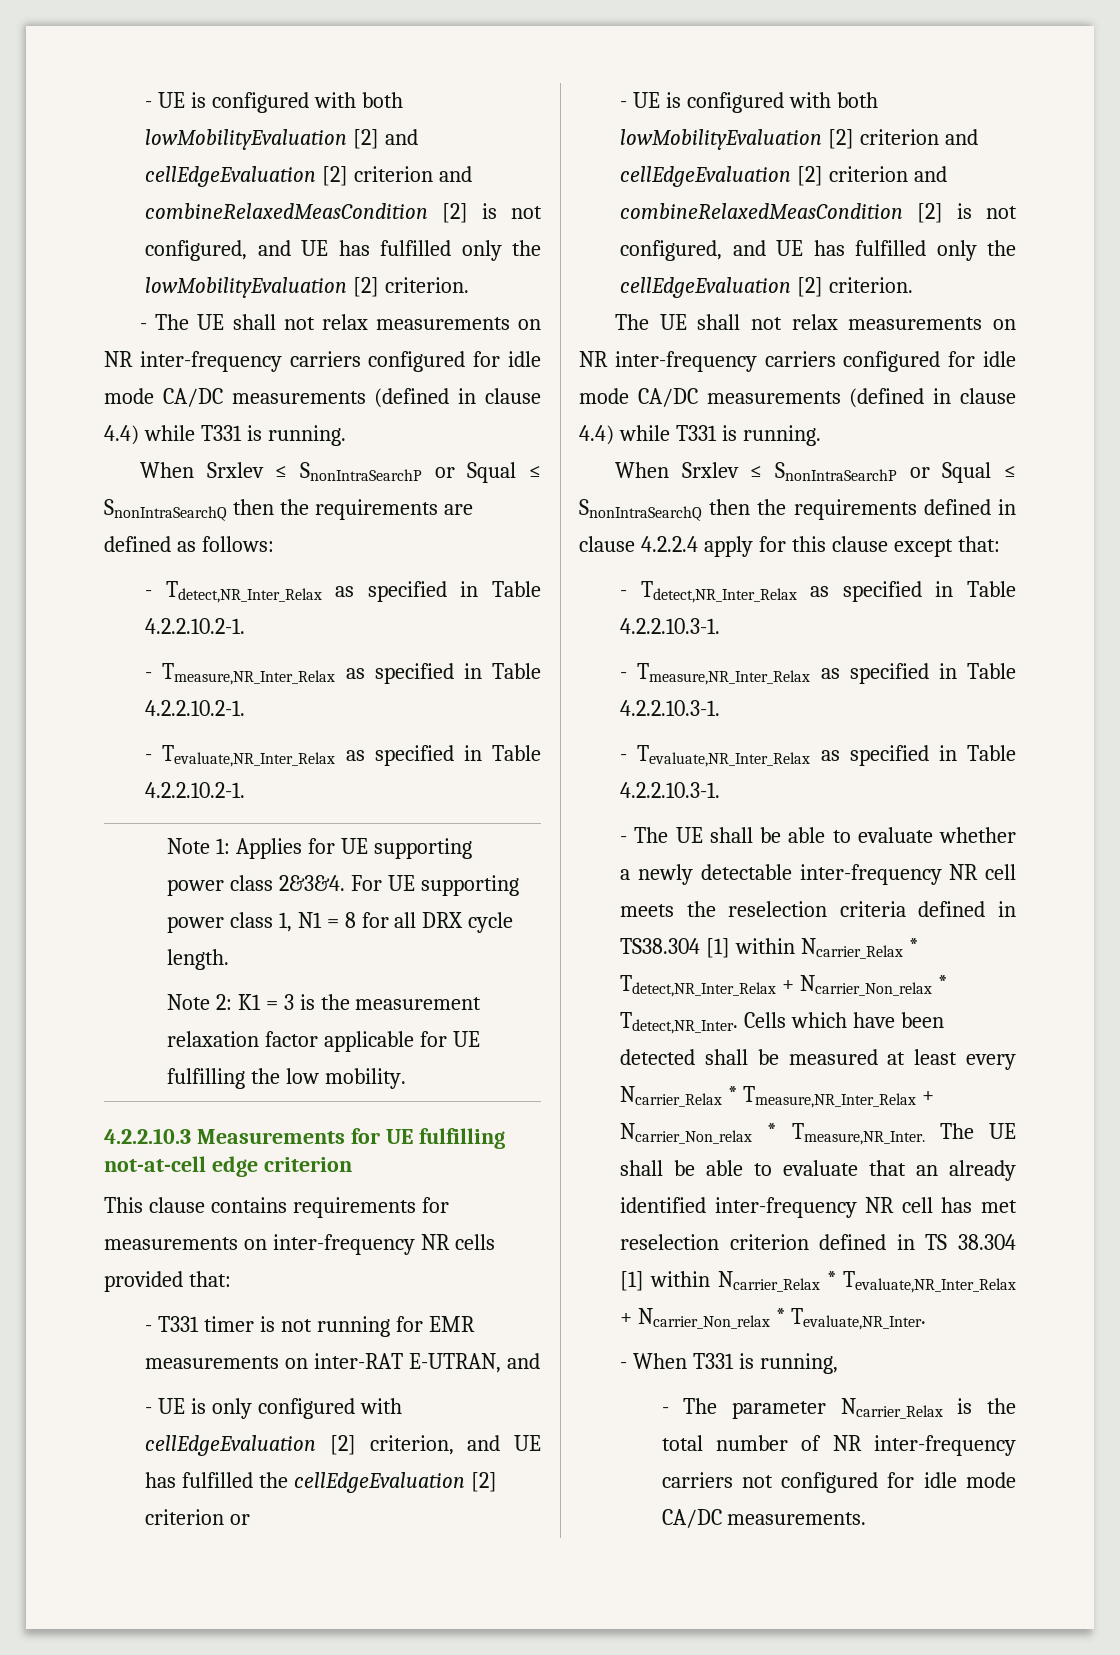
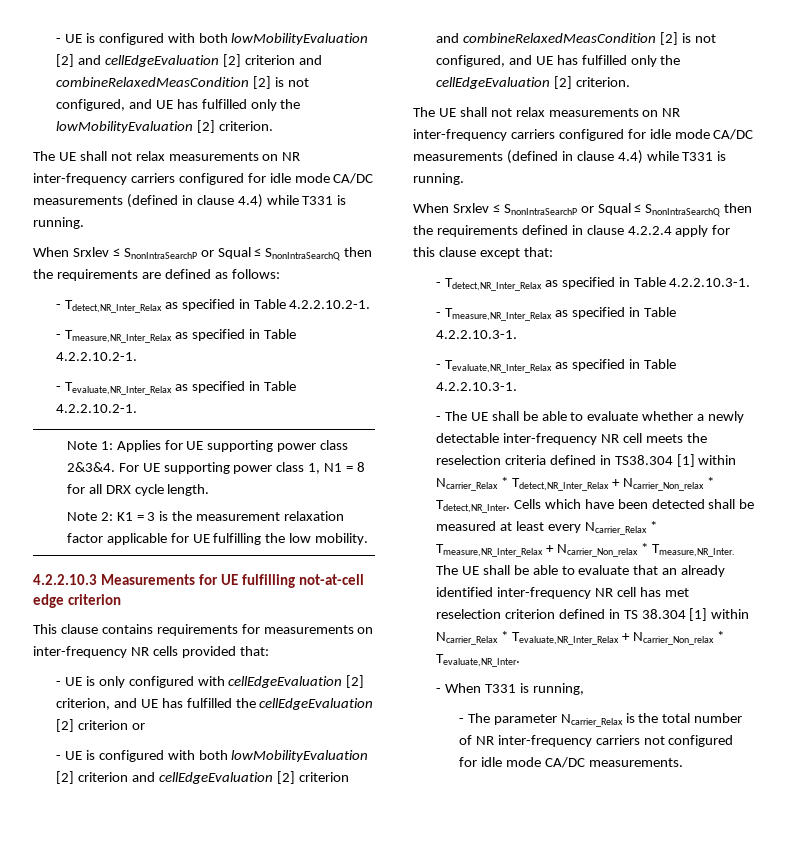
[140,323,148,330] - -> (273, 126) none
[145,1316,475,1337] [145,1353,541,1373] // - T331 timer is not running for EMR measurements on inter-RAT E-UTRAN, and -> (269, 651) none

